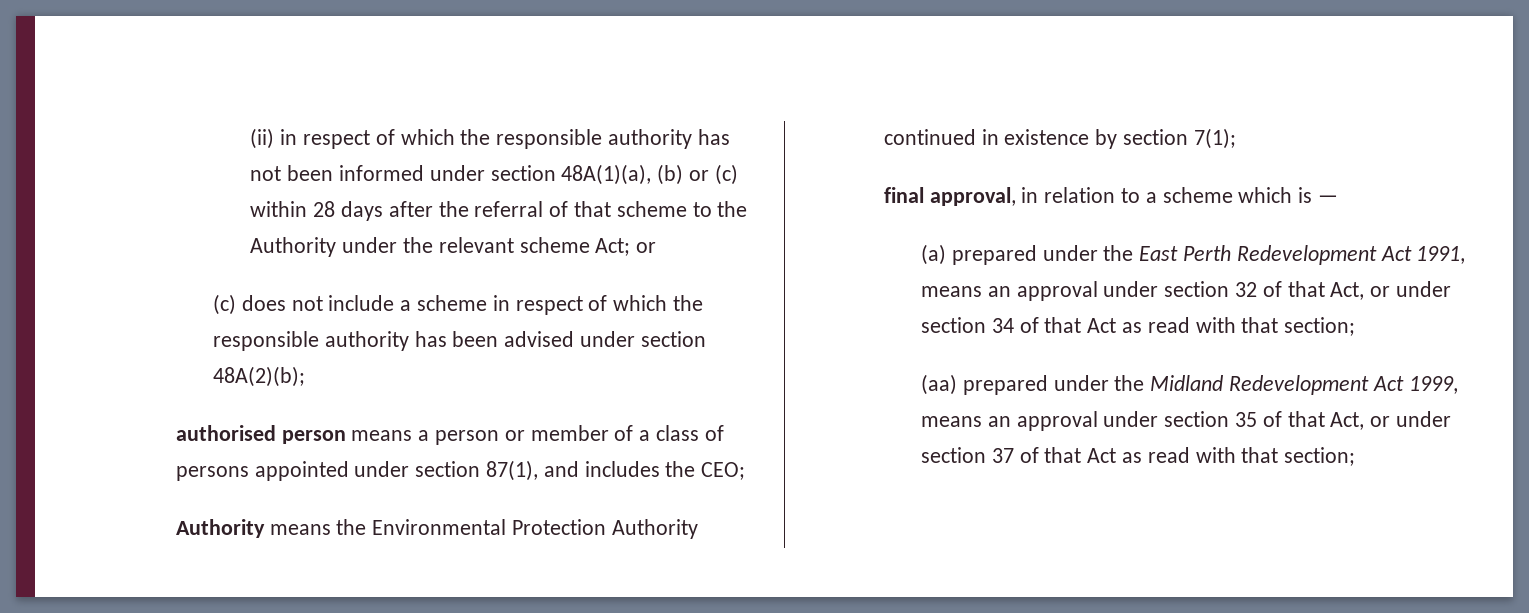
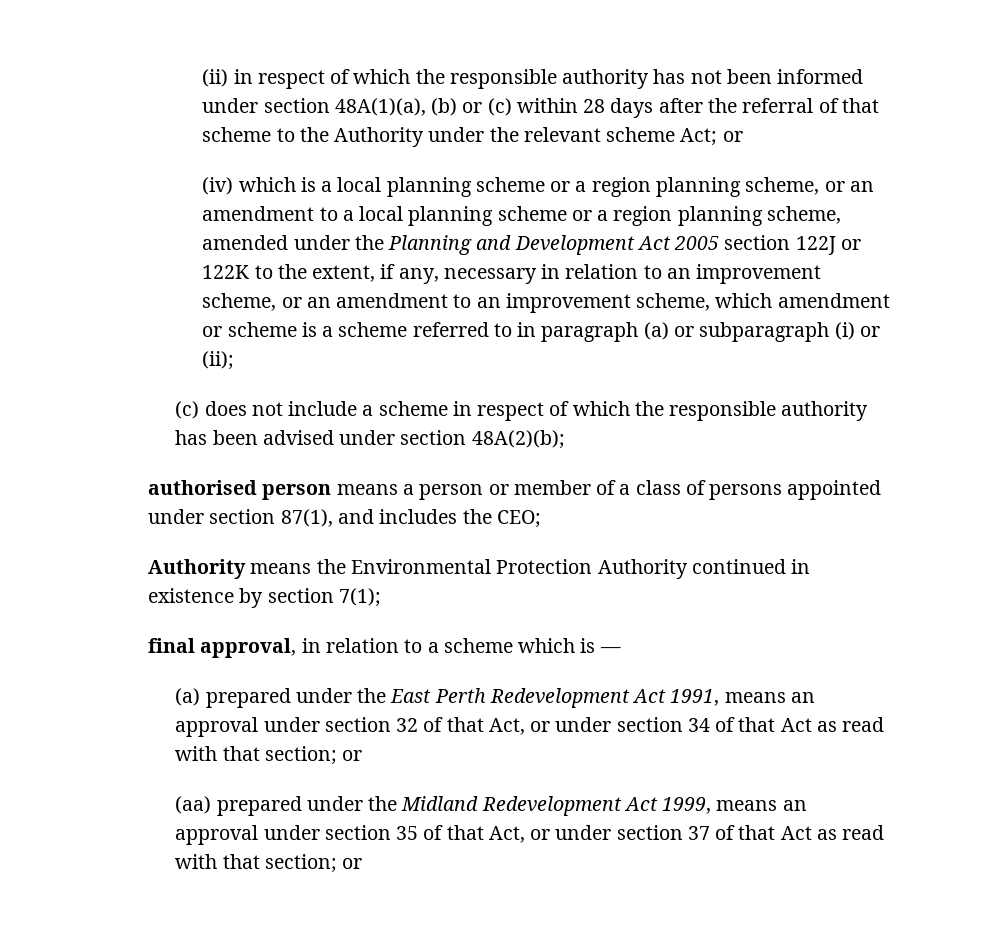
(657, 247) none -> [202,177,874,197] [202,206,842,226] [202,235,862,255] [202,264,822,284] [202,293,890,313] [202,322,880,342] [202,351,235,370] // (iv) which is a local planning scheme or a region planning scheme, or an amendment to a local planning scheme or a region planning scheme, amended under the Planning and Development Act 2005 section 122J or 122K to the extent, if any, necessary in relation to an improvement scheme, or an amendment to an improvement scheme, which amendment or scheme is a scheme referred to in paragraph (a) or subparagraph (i) or (ii);
(1356, 326) none -> [342,750,363,761] or
(1356, 456) none -> [342,858,363,869] or

